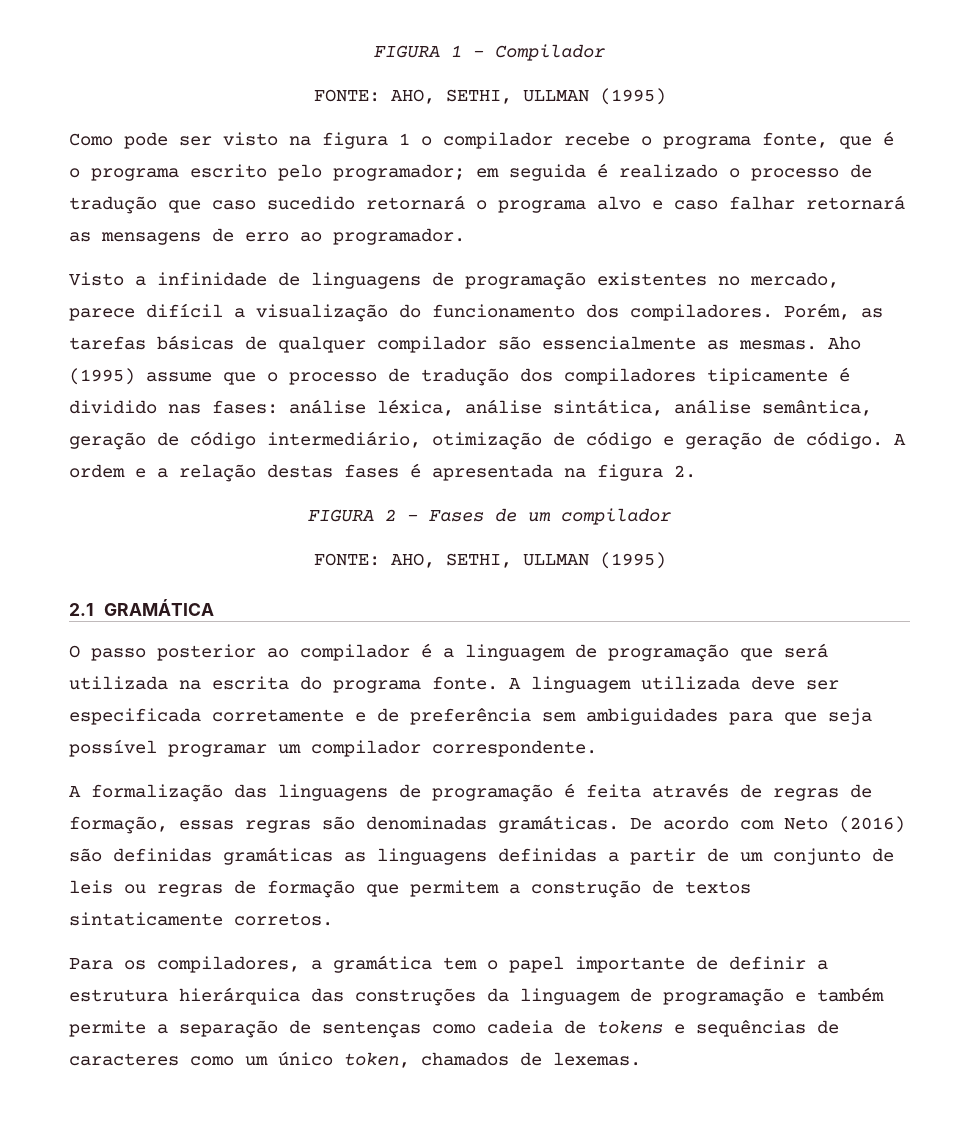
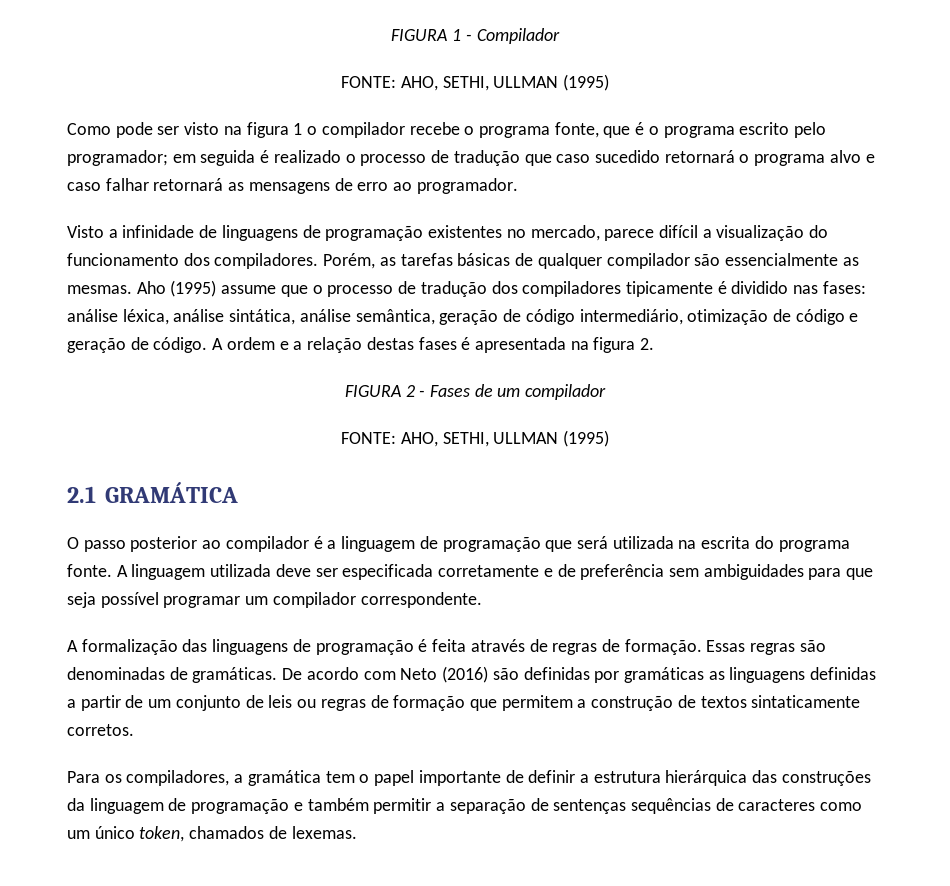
[69,816,234,834] formação, essas -> [624,639,746,655] formação. Essas
(487, 823) none -> [169,667,188,680] de
(212, 855) none -> [594,671,620,683] por
[69,1020,146,1037] permite -> [373,798,432,814] permitir
[432,1020,685,1034] como cadeia de tokens e -> (627, 806) none

